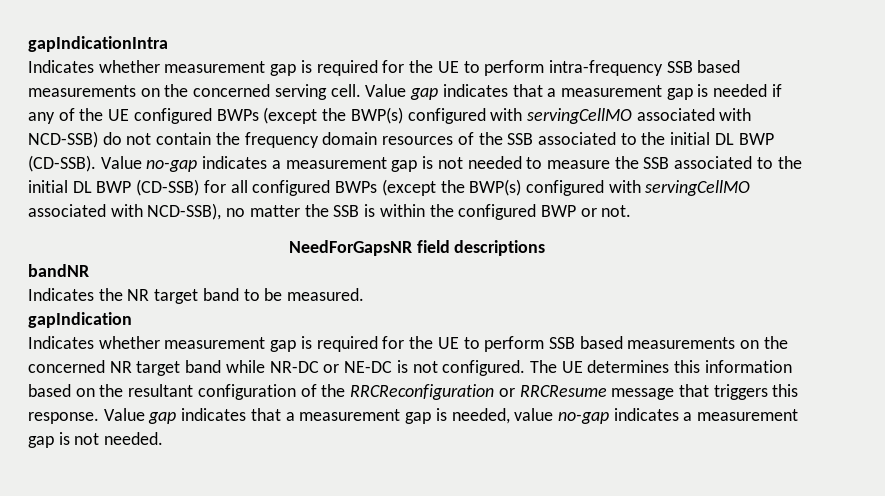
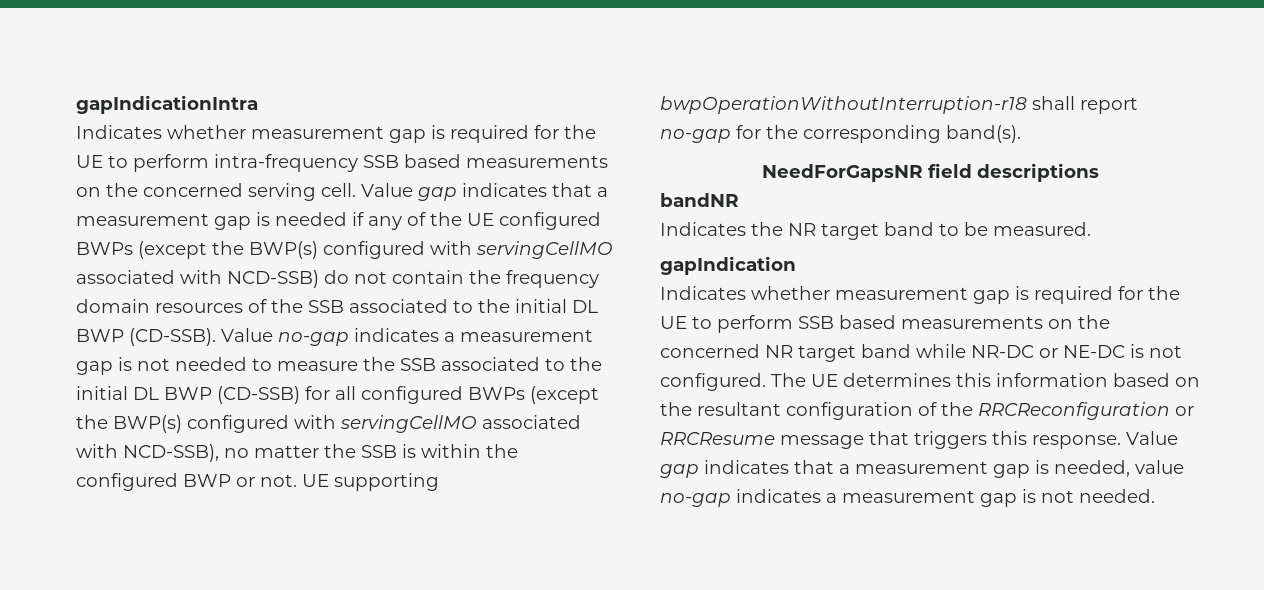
(632, 211) none -> [302,473,439,491] [660,96,1138,114] [660,125,1021,143] UE supporting bwpOperationWithoutInterruption-r18 shall report no-gap for the corresponding band(s).

